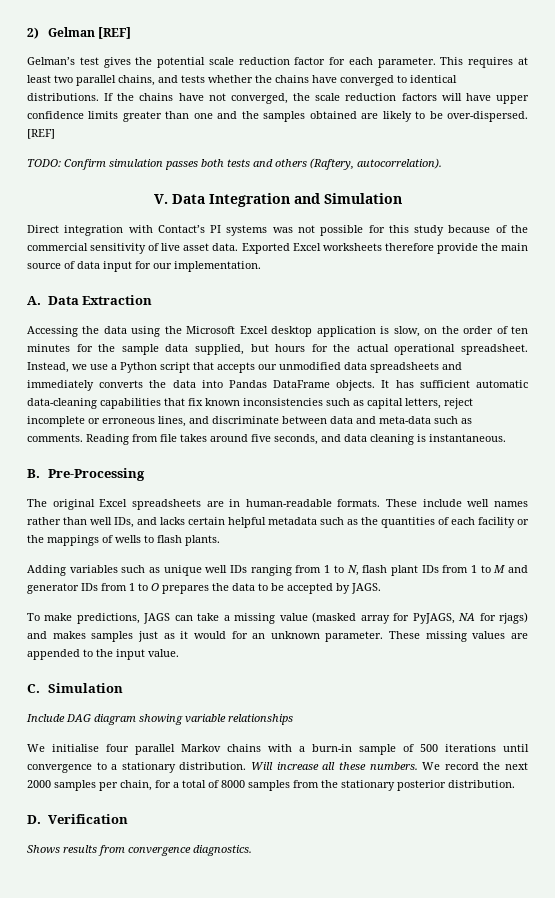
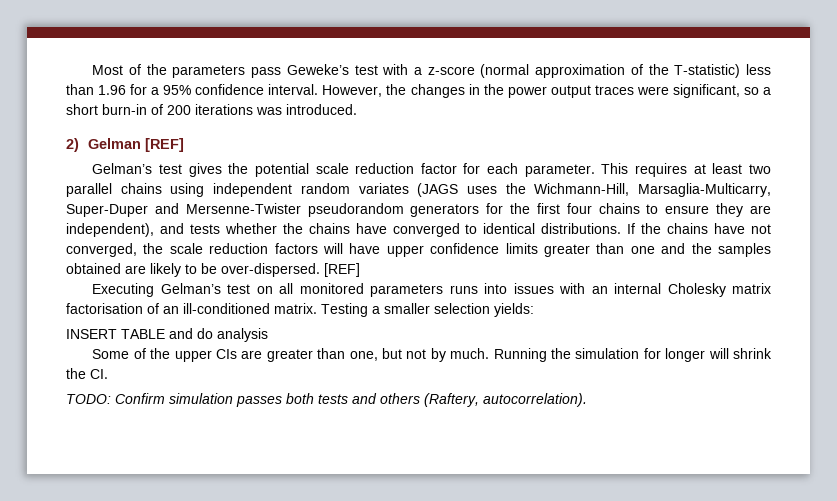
(27, 33) none -> [92,64,771,78] [66,84,771,98] [66,104,357,115] Most of the parameters pass Geweke’s test with a z-score (normal approximation of the T-statistic) less than 1.96 for a 95% confidence interval. However, the changes in the power output traces were significant, so a short burn-in of 200 iterations was introduced. //
[118,75,155,86] chains, -> [120,183,771,197] [66,203,771,217] [66,223,154,237] chains using independent random variates (JAGS uses the Wichmann-Hill, Marsaglia-Multicarry, Super-Duper and Mersenne-Twister pseudorandom generators for the first four chains to ensure they are independent),
(55, 134) none -> [92,283,771,297] [66,303,534,317] [66,328,268,342] [92,348,772,362] [66,368,108,379] // Executing Gelman’s test on all monitored parameters runs into issues with an internal Cholesky matrix factorisation of an ill-conditioned matrix. Testing a smaller selection yields: // INSERT TABLE and do analysis // Some of the upper CIs are greater than one, but not by much. Running the simulation for longer will shrink the CI.
[153,193,402,207] [27,225,528,236] [27,243,528,254] [27,261,261,272] [27,295,153,305] [27,326,528,337] [27,344,528,355] [27,362,462,373] [27,380,528,391] [27,398,473,409] [27,416,472,427] [27,434,506,445] [27,468,145,481] [27,499,528,510] [27,517,529,528] [27,535,220,546] [27,565,528,576] [27,583,381,594] [27,612,528,624] [27,631,528,642] [27,649,179,660] [27,683,123,693] [26,714,293,725] [27,744,529,755] [27,762,529,773] [27,780,515,791] [27,814,128,824] [27,845,252,856] // V. Data Integration and Simulation // Direct integration with Contact’s PI systems was not possible for this study because of the commercial sensitivity of live asset data. Exported Excel worksheets therefore provide the main source of data input for our implementation. // A. Data Extraction // Accessing the data using the Microsoft Excel desktop application is slow, on the order of ten minutes for the sample data supplied, but hours for the actual operational spreadsheet. Instead, we use a Python script that accepts our unmodified data spreadsheets and immediately converts the data into Pandas DataFrame objects. It has sufficient automatic data-cleaning capabilities that fix known inconsistencies such as capital letters, reject incomplete or erroneous lines, and discriminate between data and meta-data such as comments. Reading from file takes around five seconds, and data cleaning is instantaneous. // B. Pre-Processing // The original Excel spreadsheets are in human-readable formats. These include well names rather than well IDs, and lacks certain helpful metadata such as the quantities of each facility or the mappings of wells to flash plants. // Adding variables such as unique well IDs ranging from 1 to N, flash plant IDs from 1 to M and generator IDs from 1 to O prepares the data to be accepted by JAGS. // To make predictions, JAGS can take a missing value (masked array for PyJAGS, NA for rjags) and makes samples just as it would for an unknown parameter. These missing values are appended to the input value. // C. Simulation // Include DAG diagram showing variable relationships // We initialise four parallel Markov chains with a burn-in sample of 500 iterations until convergence to a stationary distribution. Will increase all these numbers. We record the next 2000 samples per chain, for a total of 8000 samples from the stationary posterior distribution. // D. Verification // Shows results from convergence diagnostics. -> (587, 400) none

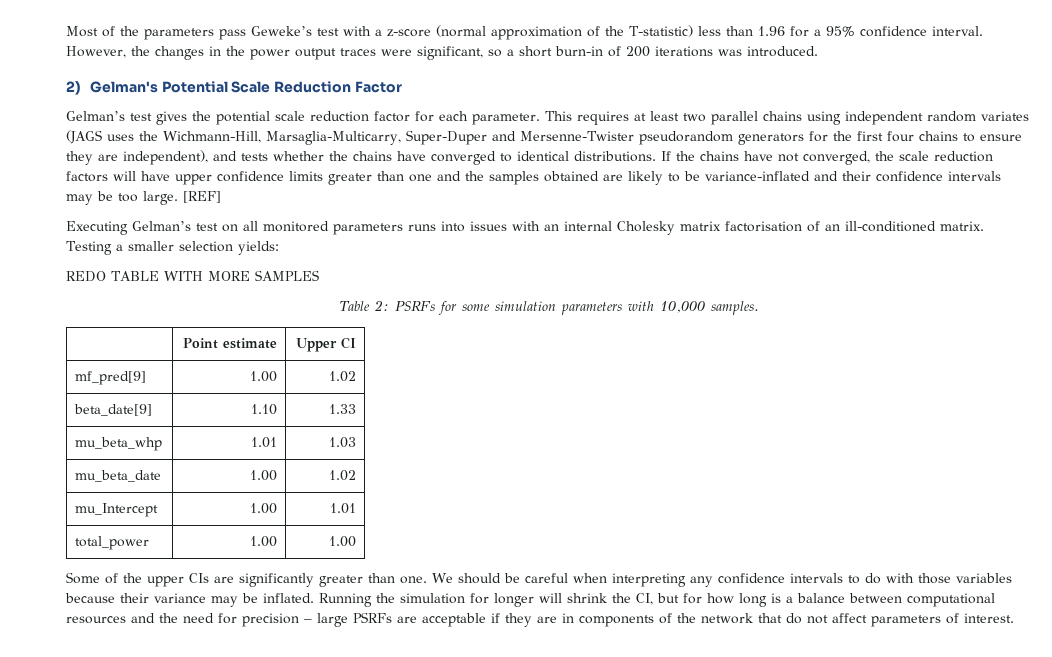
[88,138,185,152] Gelman [REF] -> [89,81,403,93] Gelman's Potential Scale Reduction Factor
[221,263,320,277] over-dispersed. -> [705,171,1001,182] [66,191,178,205] variance-inflated and their confidence intervals may be too large.
[66,328,268,342] INSERT TABLE and do analysis -> [66,270,319,282] [338,300,759,315] [182,338,277,349] [295,337,356,352] [75,371,147,385] [249,371,277,382] [328,371,356,382] [74,404,153,416] [250,404,277,415] [328,404,356,414] [75,437,163,451] [250,437,277,448] [328,437,356,448] [75,470,162,482] [249,470,277,481] [328,470,356,481] [75,503,159,517] [249,503,277,514] [329,503,356,514] [75,536,150,550] [249,536,277,547] [328,536,356,547] REDO TABLE WITH MORE SAMPLES // Table 2: PSRFs for some simulation parameters with 10,000 samples. // | Point estimate | Upper CI // mf_pred[9] | 1.00 | 1.02 // beta_date[9] | 1.10 | 1.33 // mu_beta_whp | 1.01 | 1.03 // mu_beta_date | 1.00 | 1.02 // mu_Intercept | 1.00 | 1.01 // total_power | 1.00 | 1.00
[266,348,490,362] greater than one, but not by much. -> [239,573,1012,587] [65,593,314,607] significantly greater than one. We should be careful when interpreting any confidence intervals to do with those variables because their variance may be inflated.
[90,369,108,379] [66,393,587,407] CI. // TODO: Confirm simulation passes both tests and others (Raftery, autocorrelation). -> [636,593,995,607] [66,612,1014,627] CI, but for how long is a balance between computational resources and the need for precision – large PSRFs are acceptable if they are in components of the network that do not affect parameters of interest.

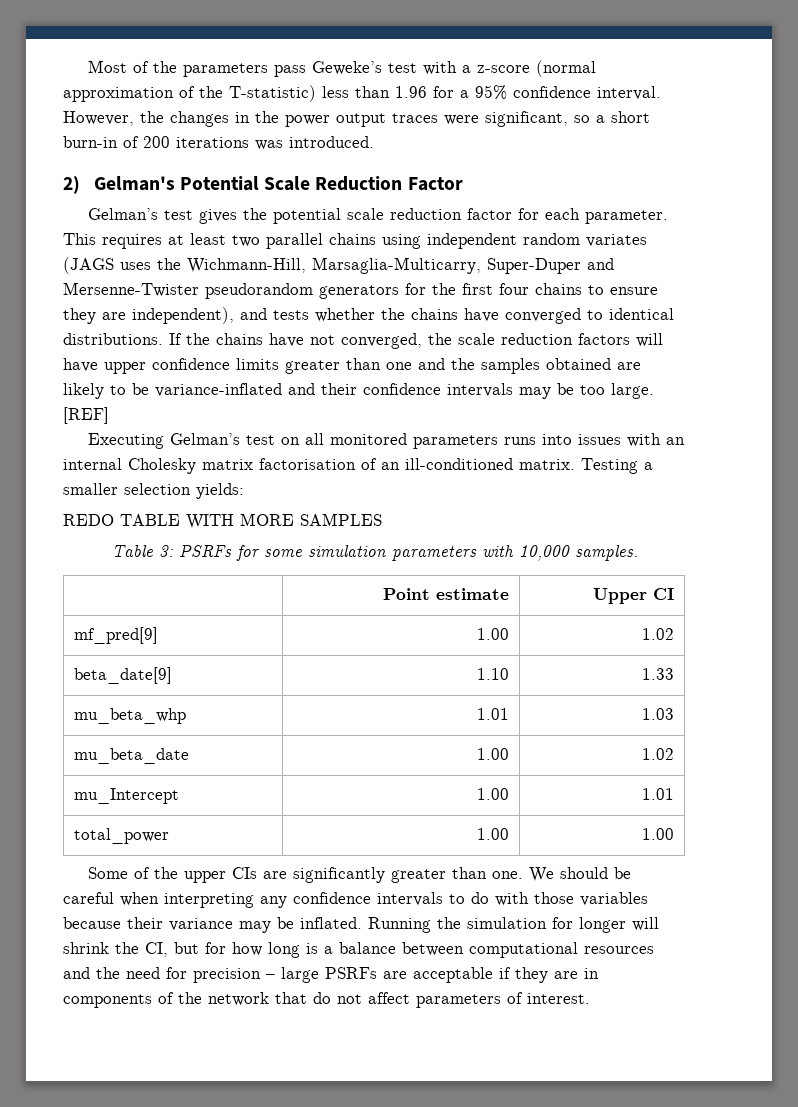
[373,300,389,311] 2: -> [158,545,174,557] 3:

